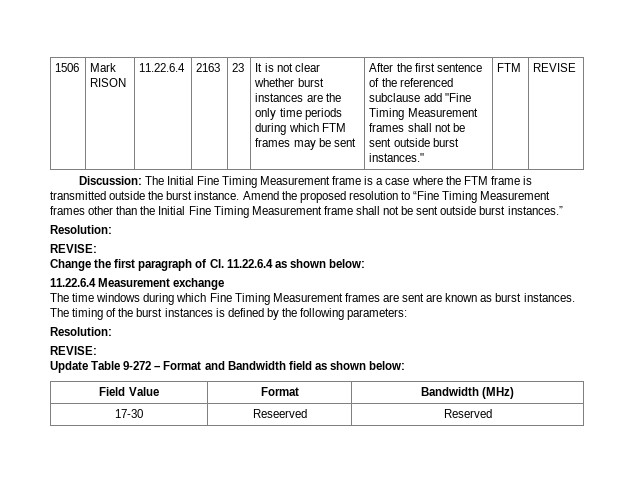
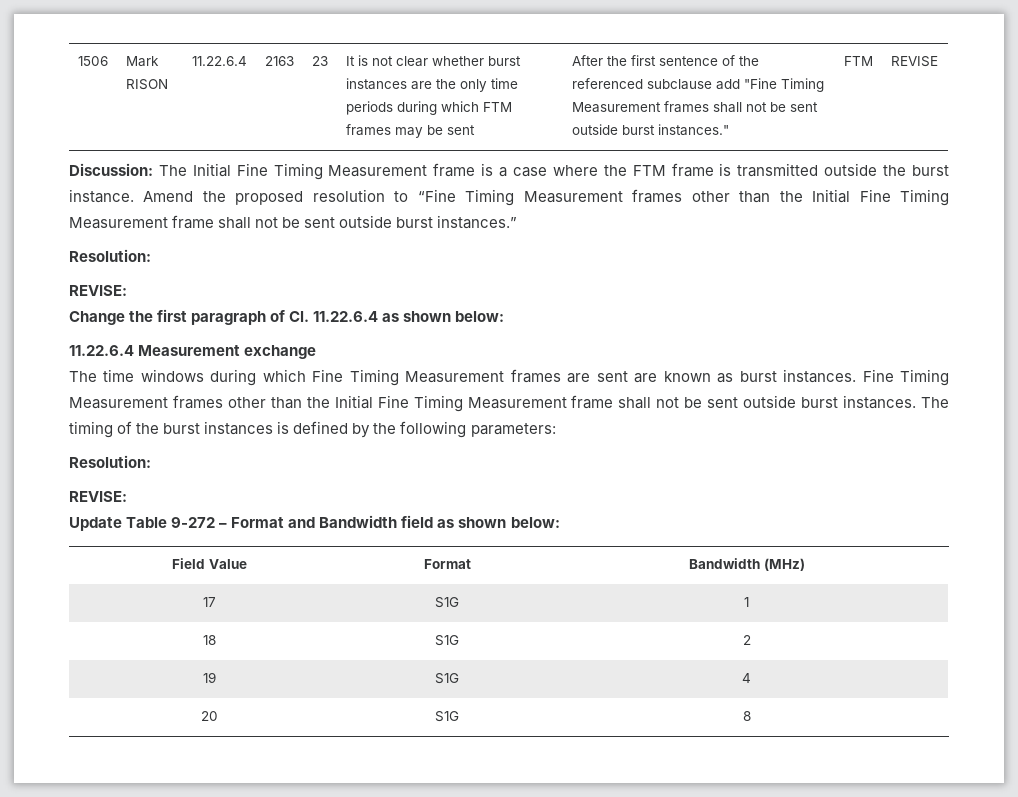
(575, 297) none -> [862,369,950,386] [69,395,917,412] Fine Timing Measurement frames other than the Initial Fine Timing Measurement frame shall not be sent outside burst instances.
[115,409,143,418] [252,409,307,418] [443,409,492,418] 17-30 | Reseerved | Reserved -> [203,597,216,607] [435,597,459,608] [744,597,749,607] [203,635,216,645] [435,635,459,646] [742,635,751,645] [203,672,216,683] [435,673,459,684] [742,673,751,683] [201,711,218,721] [435,711,459,722] [742,711,751,721] 17 | S1G | 1 // 18 | S1G | 2 // 19 | S1G | 4 // 20 | S1G | 8

